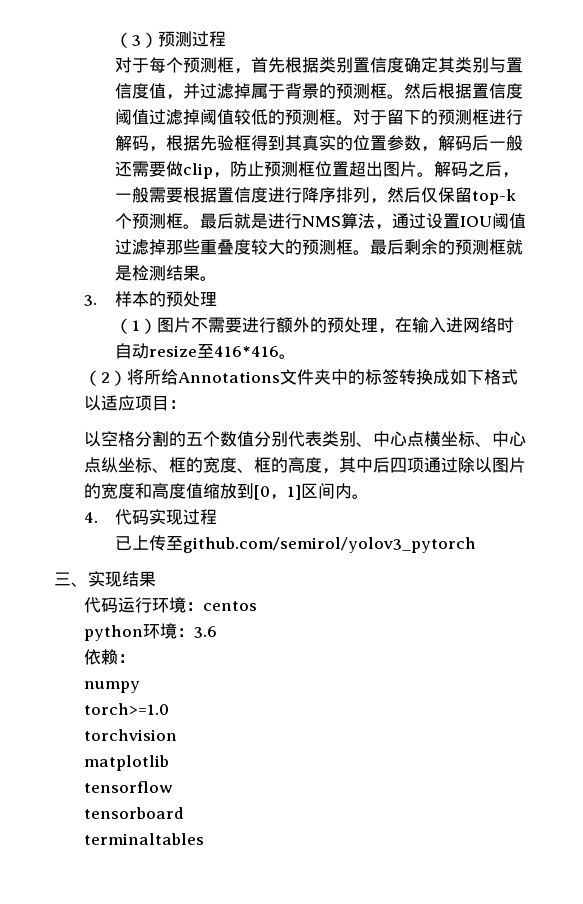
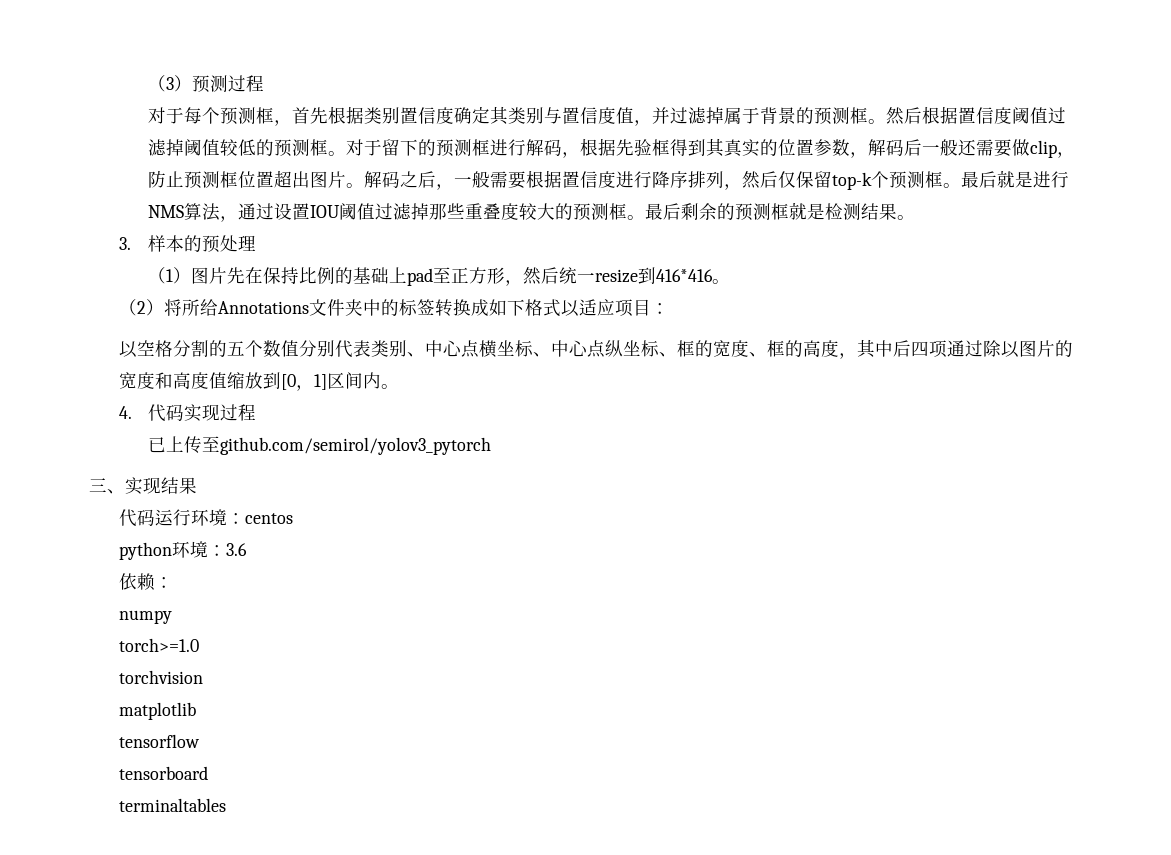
[190,317,514,334] [114,343,214,359] 不需要进行额外的预处理，在输入进网络时自动resize至 -> [227,267,657,286] 先在保持比例的基础上pad至正方形，然后统一resize到

